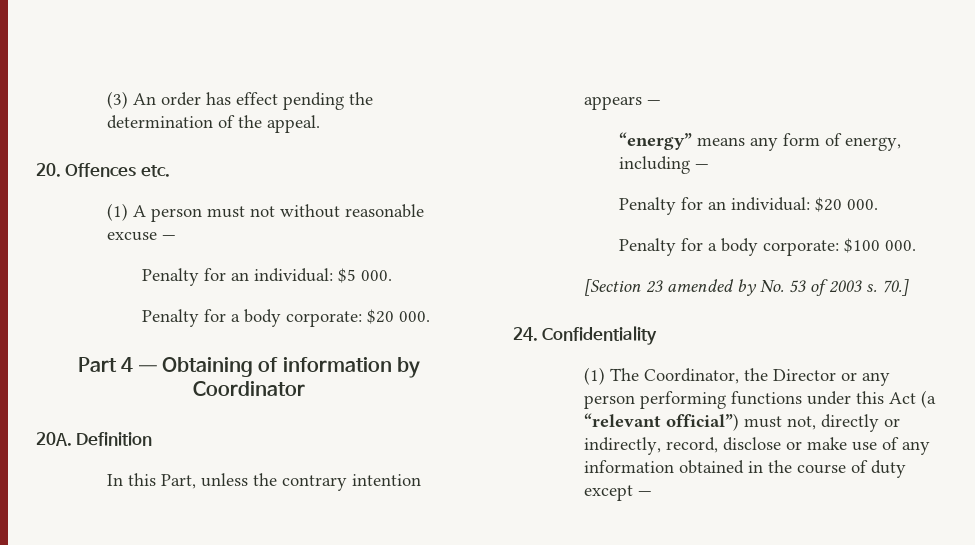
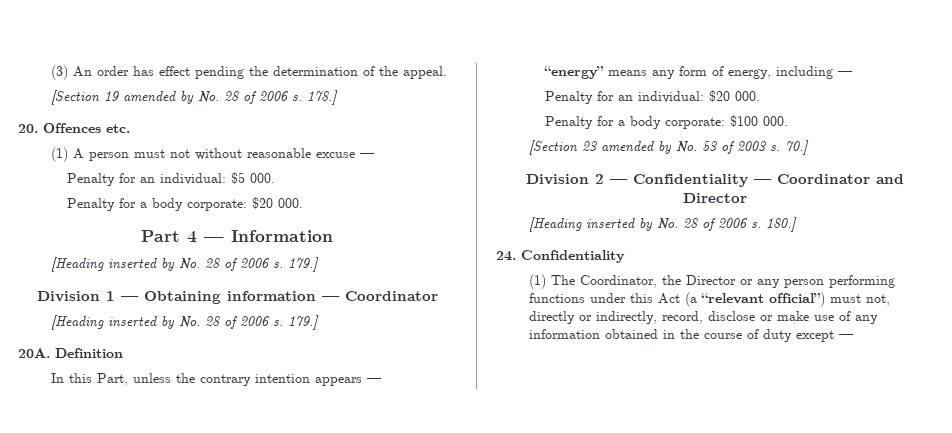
(320, 124) none -> [50,90,338,105] // [Section 19 amended by No. 28 of 2006 s. 178.]
[162,357,420,378] [193,381,305,396] Obtaining of information by Coordinator -> [231,230,333,242] [50,257,319,272] [36,291,438,304] [50,315,319,330] Information // [Heading inserted by No. 28 of 2006 s. 179.] // Division 1 — Obtaining information — Coordinator // [Heading inserted by No. 28 of 2006 s. 179.]
(909, 287) none -> [526,174,904,187] [683,193,747,203] [528,217,797,232] // Division 2 — Confidentiality — Coordinator and Director // [Heading inserted by No. 28 of 2006 s. 180.]

